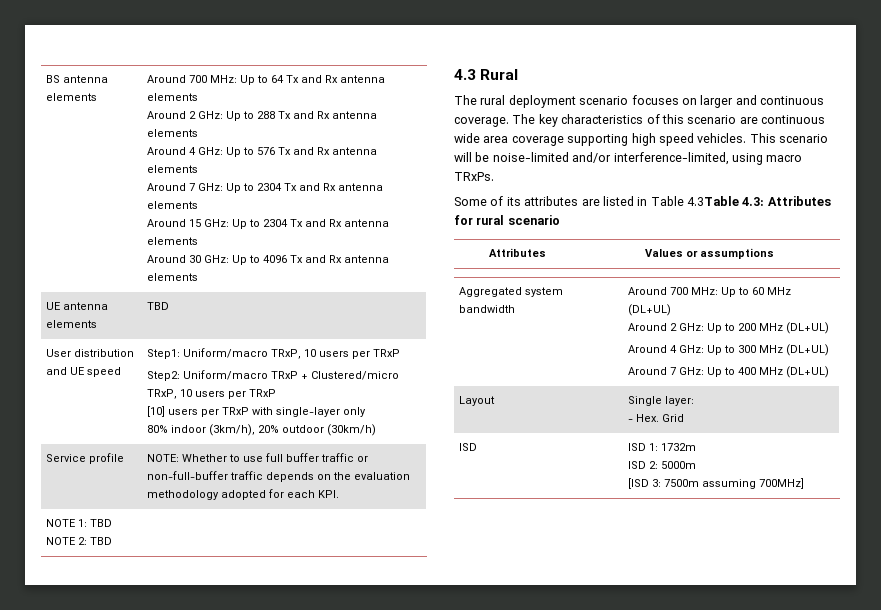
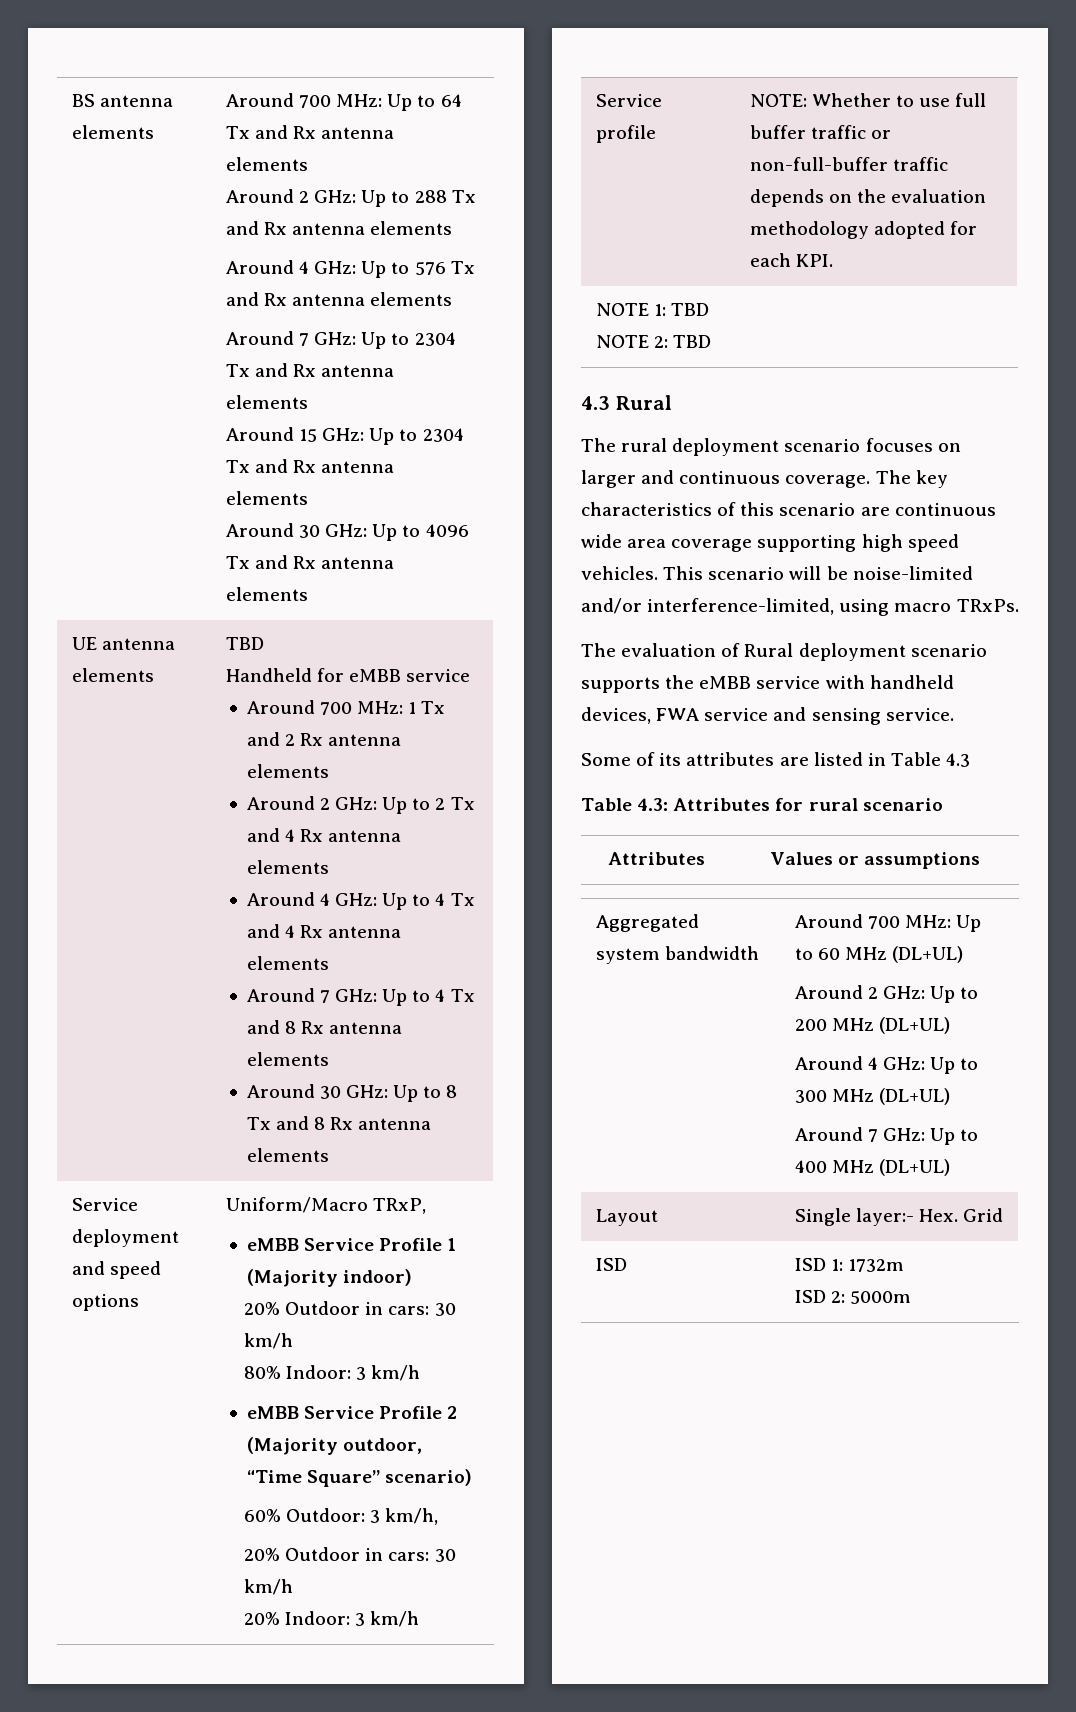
[46,349,135,357] [46,367,122,377] [147,348,401,359] [147,370,400,381] [147,389,277,399] [147,406,367,417] [147,424,377,436] // User distribution and UE speed | Step1: Uniform/macro TRxP, 10 users per TRxP // Step2: Uniform/macro TRxP + Clustered/micro TRxP, 10 users per TRxP // [10] users per TRxP with single-layer only // 80% indoor (3km/h), 20% outdoor (30km/h) -> [225,668,471,682] [246,700,446,715] [246,732,402,746] [246,764,329,778] [246,796,475,814] [246,828,402,842] [246,860,329,874] [246,892,475,910] [246,924,402,938] [246,956,329,970] [246,988,475,1006] [246,1020,403,1034] [246,1052,329,1066] [246,1084,458,1102] [246,1116,432,1130] [246,1148,329,1162] [71,1198,138,1211] [71,1229,179,1247] [71,1261,161,1279] [71,1294,139,1311] [225,1197,426,1214] [246,1238,457,1251] [246,1269,412,1287] [244,1301,456,1316] [244,1333,294,1349] [244,1365,421,1381] [246,1406,458,1419] [246,1437,422,1455] [246,1469,473,1487] [244,1508,439,1525] [244,1547,456,1562] [244,1579,294,1595] [244,1611,420,1627] // Handheld for eMBB service // Around 700 MHz: 1 Tx and 2 Rx antenna elements // Around 2 GHz: Up to 2 Tx and 4 Rx antenna elements // Around 4 GHz: Up to 4 Tx and 4 Rx antenna elements // Around 7 GHz: Up to 4 Tx and 8 Rx antenna elements // Around 30 GHz: Up to 8 Tx and 8 Rx antenna elements // Service deployment and speed options | Uniform/Macro TRxP, // eMBB Service Profile 1 (Majority indoor) // 20% Outdoor in cars: 30 km/h // 80% Indoor: 3 km/h // eMBB Service Profile 2 (Majority outdoor, “Time Square” scenario) // 60% Outdoor: 3 km/h, // 20% Outdoor in cars: 30 km/h // 20% Indoor: 3 km/h
(494, 176) none -> [581,643,987,661] [581,675,954,693] [581,707,954,725] // The evaluation of Rural deployment scenario supports the eMBB service with handheld devices, FWA service and sensing service.
[687,196,739,206] 4.3Table -> [946,753,971,767] [581,798,632,811] 4.3 // Table
[665,396,695,406] [628,419,634,422] layer: // - -> [855,1208,914,1226] layer:-
[628,478,805,489] // [ISD 3: 7500m assuming 700MHz] -> (912, 1297) none

